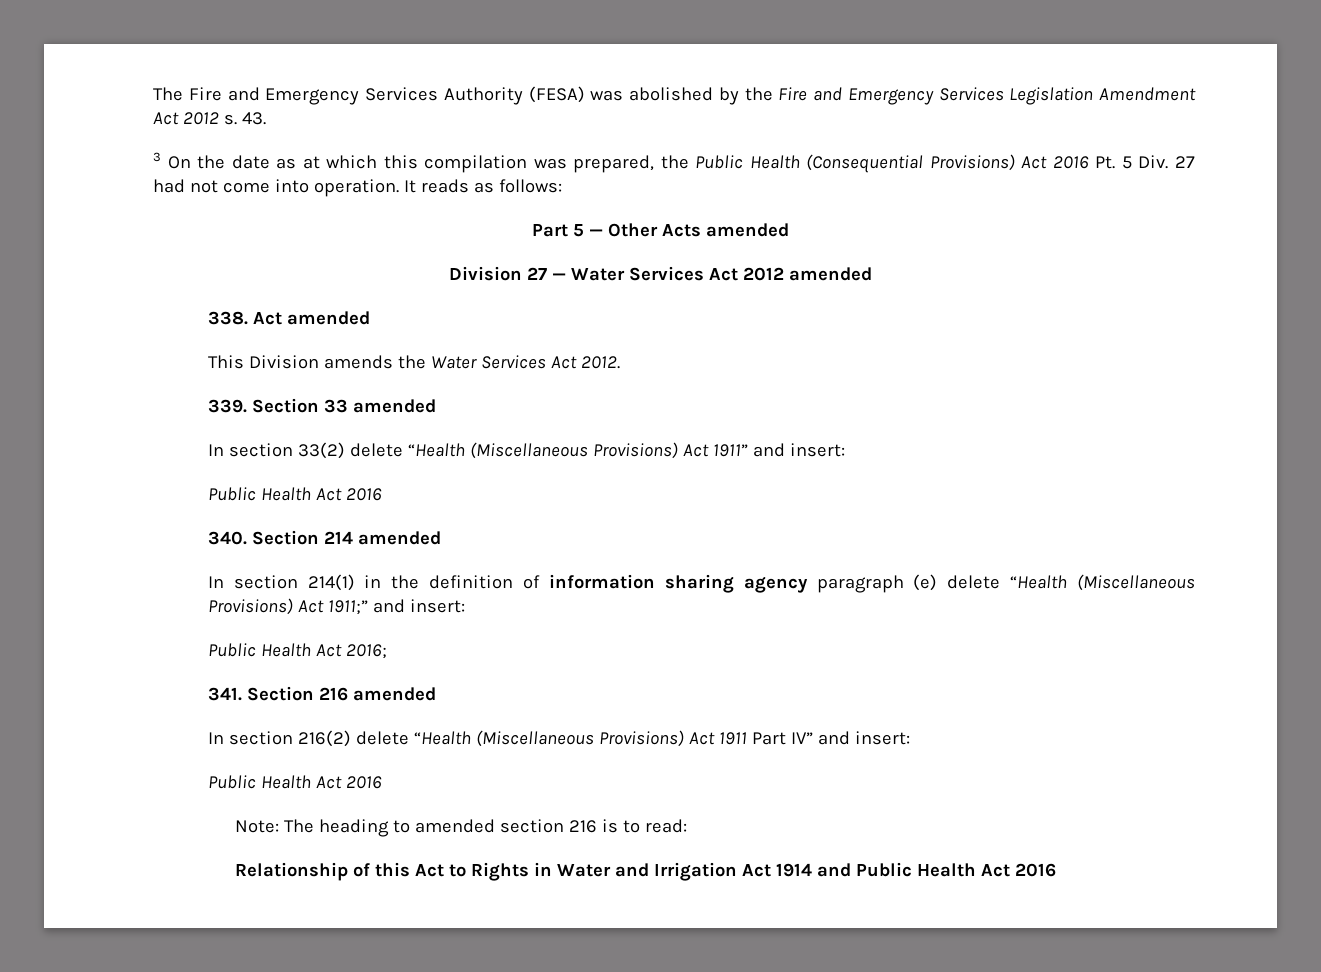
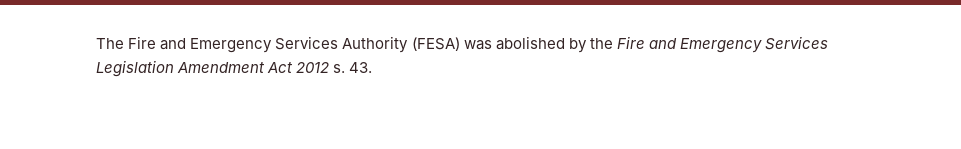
[153,152,1195,173] [153,179,563,197] [532,223,789,237] [449,266,872,281] [207,311,370,325] [207,355,620,369] [207,398,436,413] [207,442,845,459] [207,487,382,501] [207,530,441,545] [207,574,1195,593] [207,598,465,615] [207,643,387,659] [207,686,436,701] [207,730,910,747] [207,775,382,789] [235,819,687,837] [235,862,1056,881] // 3 On the date as at which this compilation was prepared, the Public Health (Consequential Provisions) Act 2016 Pt. 5 Div. 27 had not come into operation. It reads as follows: // Part 5 — Other Acts amended // Division 27 — Water Services Act 2012 amended // 338. Act amended // This Division amends the Water Services Act 2012. // 339. Section 33 amended // In section 33(2) delete “Health (Miscellaneous Provisions) Act 1911” and insert: // Public Health Act 2016 // 340. Section 214 amended // In section 214(1) in the definition of information sharing agency paragraph (e) delete “Health (Miscellaneous Provisions) Act 1911;” and insert: // Public Health Act 2016; // 341. Section 216 amended // In section 216(2) delete “Health (Miscellaneous Provisions) Act 1911 Part IV” and insert: // Public Health Act 2016 // Note: The heading to amended section 216 is to read: // Relationship of this Act to Rights in Water and Irrigation Act 1914 and Public Health Act 2016 -> (373, 67) none

